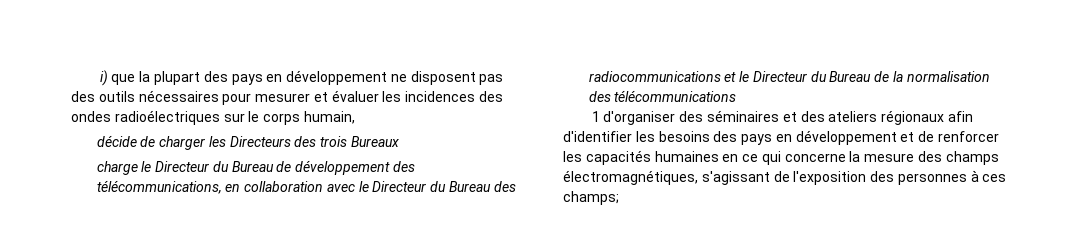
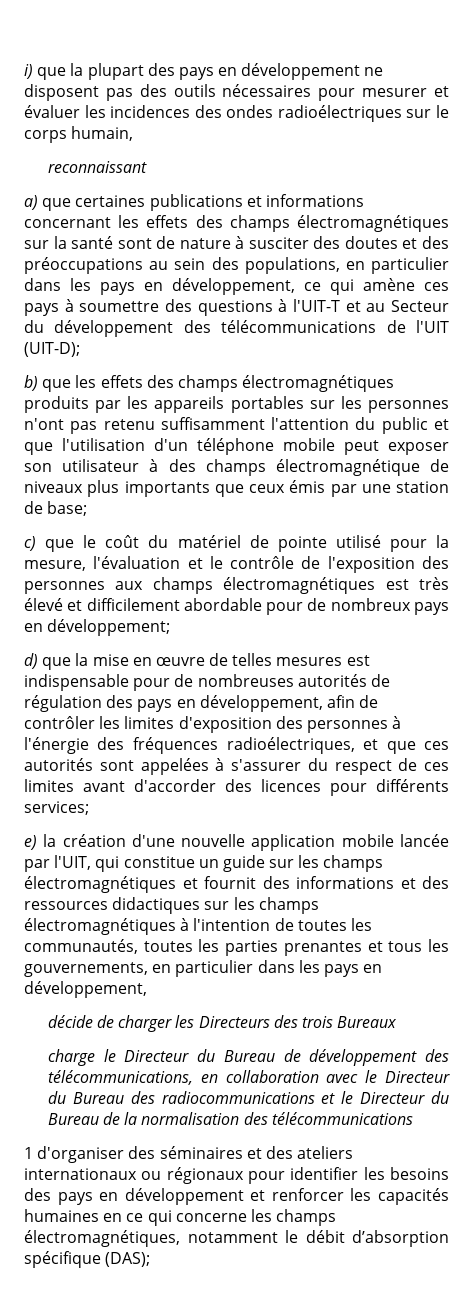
(355, 117) none -> [47,161,147,173] [24,194,364,211] [24,215,449,232] [24,236,449,249] [24,257,449,274] [24,278,449,295] [24,299,449,316] [24,320,449,337] [24,342,80,357] [24,375,395,392] [24,396,450,413] [24,417,449,434] [24,438,449,455] [24,459,449,476] [24,480,449,497] [24,501,88,516] [24,535,449,552] [24,556,449,573] [24,577,449,594] [24,598,449,615] [24,619,171,636] [24,653,370,670] [24,674,390,691] [24,695,379,712] [24,716,402,733] [24,737,450,754] [24,758,449,775] [24,779,449,796] [24,801,89,815] [24,834,449,851] [24,855,384,872] [24,876,449,893] [24,897,319,914] [24,918,372,935] [24,939,450,956] [24,960,383,977] [24,981,147,998] // reconnaissant // a) que certaines publications et informations concernant les effets des champs électromagnétiques sur la santé sont de nature à susciter des doutes et des préoccupations au sein des populations, en particulier dans les pays en développement, ce qui amène ces pays à soumettre des questions à l'UIT-T et au Secteur du développement des télécommunications de l'UIT (UIT-D); // b) que les effets des champs électromagnétiques produits par les appareils portables sur les personnes n'ont pas retenu suffisamment l'attention du public et que l'utilisation d'un téléphone mobile peut exposer son utilisateur à des champs électromagnétique de niveaux plus importants que ceux émis par une station de base; // c) que le coût du matériel de pointe utilisé pour la mesure, l'évaluation et le contrôle de l'exposition des personnes aux champs électromagnétiques est très élevé et difficilement abordable pour de nombreux pays en développement; // d) que la mise en œuvre de telles mesures est indispensable pour de nombreuses autorités de régulation des pays en développement, afin de contrôler les limites d'exposition des personnes à l'énergie des fréquences radioélectriques, et que ces autorités sont appelées à s'assurer du respect de ces limites avant d'accorder des licences pour différents services; // e) la création d'une nouvelle application mobile lancée par l'UIT, qui constitue un guide sur les champs électromagnétiques et fournit des informations et des ressources didactiques sur les champs électromagnétiques à l'intention de toutes les communautés, toutes les parties prenantes et tous les gouvernements, en particulier dans les pays en développement,
[881,110,973,125] [563,131,632,142] régionaux afin d'identifier -> [24,1167,359,1184] internationaux ou régionaux pour identifier
[918,131,935,142] de -> (266, 1195) none
[849,151,999,165] [563,170,1007,185] [563,191,619,205] la mesure des champs électromagnétiques, s'agissant de l'exposition des personnes à ces champs; -> [250,1209,337,1226] [24,1230,449,1247] [24,1251,151,1268] les champs électromagnétiques, notamment le débit d’absorption spécifique (DAS);

